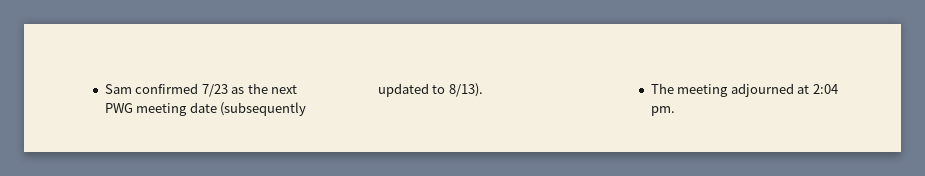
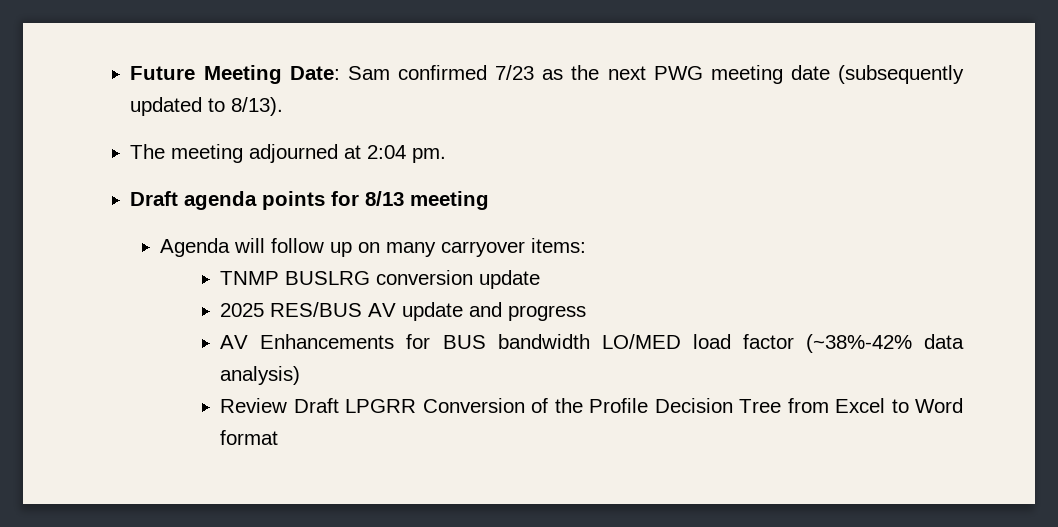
(104, 89) none -> [130,65,340,84] Future Meeting Date:
(675, 111) none -> [130,191,490,210] [160,238,587,257] [220,270,541,289] [220,302,587,321] [220,334,964,353] [220,366,301,385] [220,398,964,413] [220,430,279,445] // Draft agenda points for 8/13 meeting // Agenda will follow up on many carryover items: // TNMP BUSLRG conversion update // 2025 RES/BUS AV update and progress // AV Enhancements for BUS bandwidth LO/MED load factor (~38%-42% data analysis) // Review Draft LPGRR Conversion of the Profile Decision Tree from Excel to Word format

